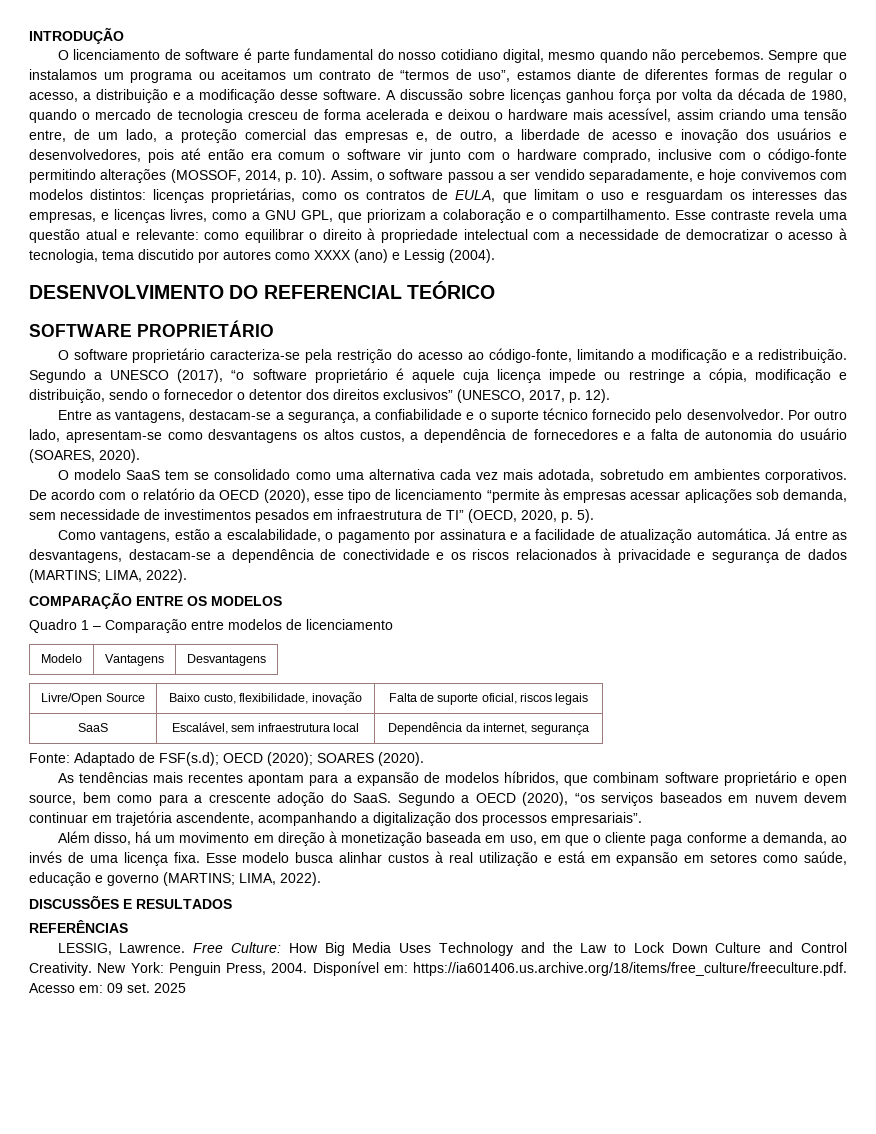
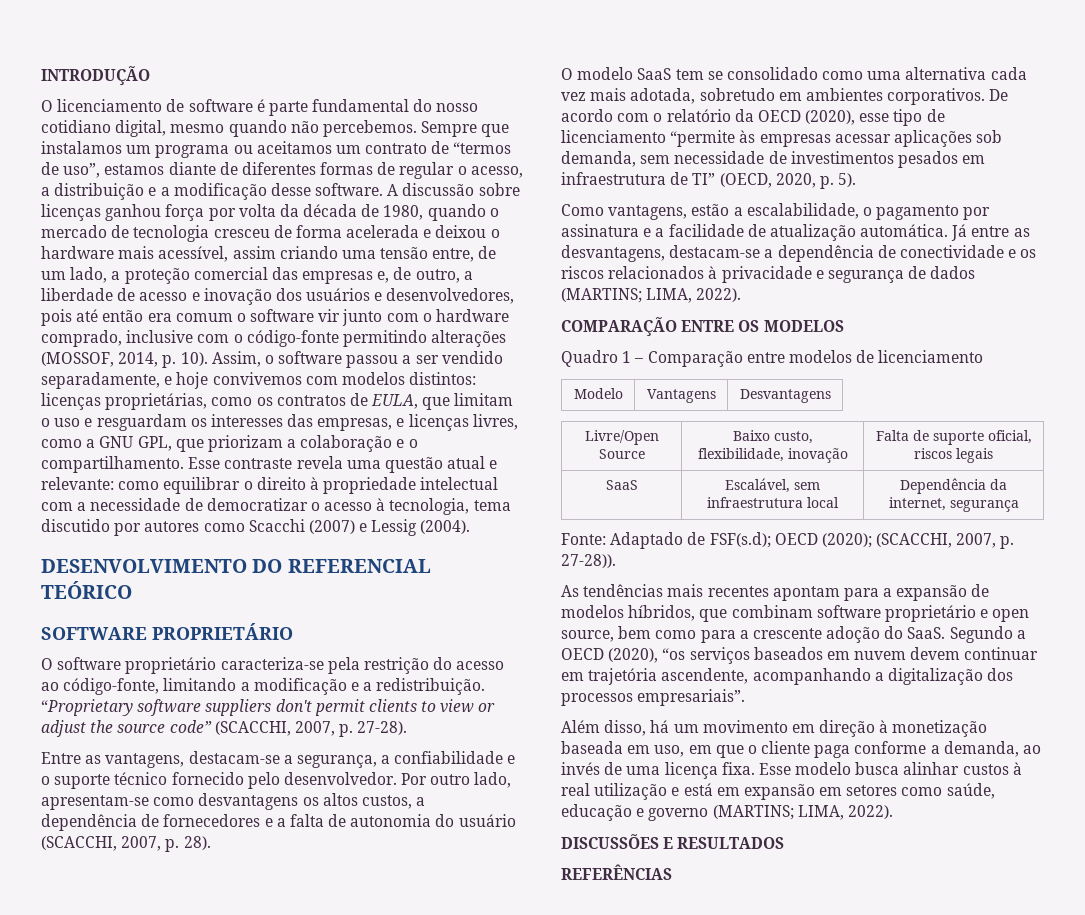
[314,249,388,263] XXXX (ano) -> [248,519,355,534] Scacchi (2007)
[29,368,848,383] [29,389,610,403] Segundo a UNESCO (2017), “o software proprietário é aquele cuja licença impede ou restringe a cópia, modificação e distribuição, sendo o fornecedor o detentor dos direitos exclusivos” (UNESCO, 2017, p. 12). -> [41,699,496,716] [41,720,408,737] “Proprietary software suppliers don't permit clients to view or adjust the source code” (SCACCHI, 2007, p. 27-28).
[29,449,140,463] (SOARES, 2020). -> [41,836,211,852] (SCACCHI, 2007, p. 28).
[317,752,424,766] SOARES (2020). -> [876,533,1015,549] [561,554,616,568] (SCACCHI, 2007, p. 27-28)).
[57,942,847,956] [29,961,847,976] [29,983,186,993] // LESSIG, Lawrence. Free Culture: How Big Media Uses Technology and the Law to Lock Down Culture and Control Creativity. New York: Penguin Press, 2004. Disponível em: https://ia601406.us.archive.org/18/items/free_culture/freeculture.pdf. Acesso em: 09 set. 2025 -> (672, 872) none

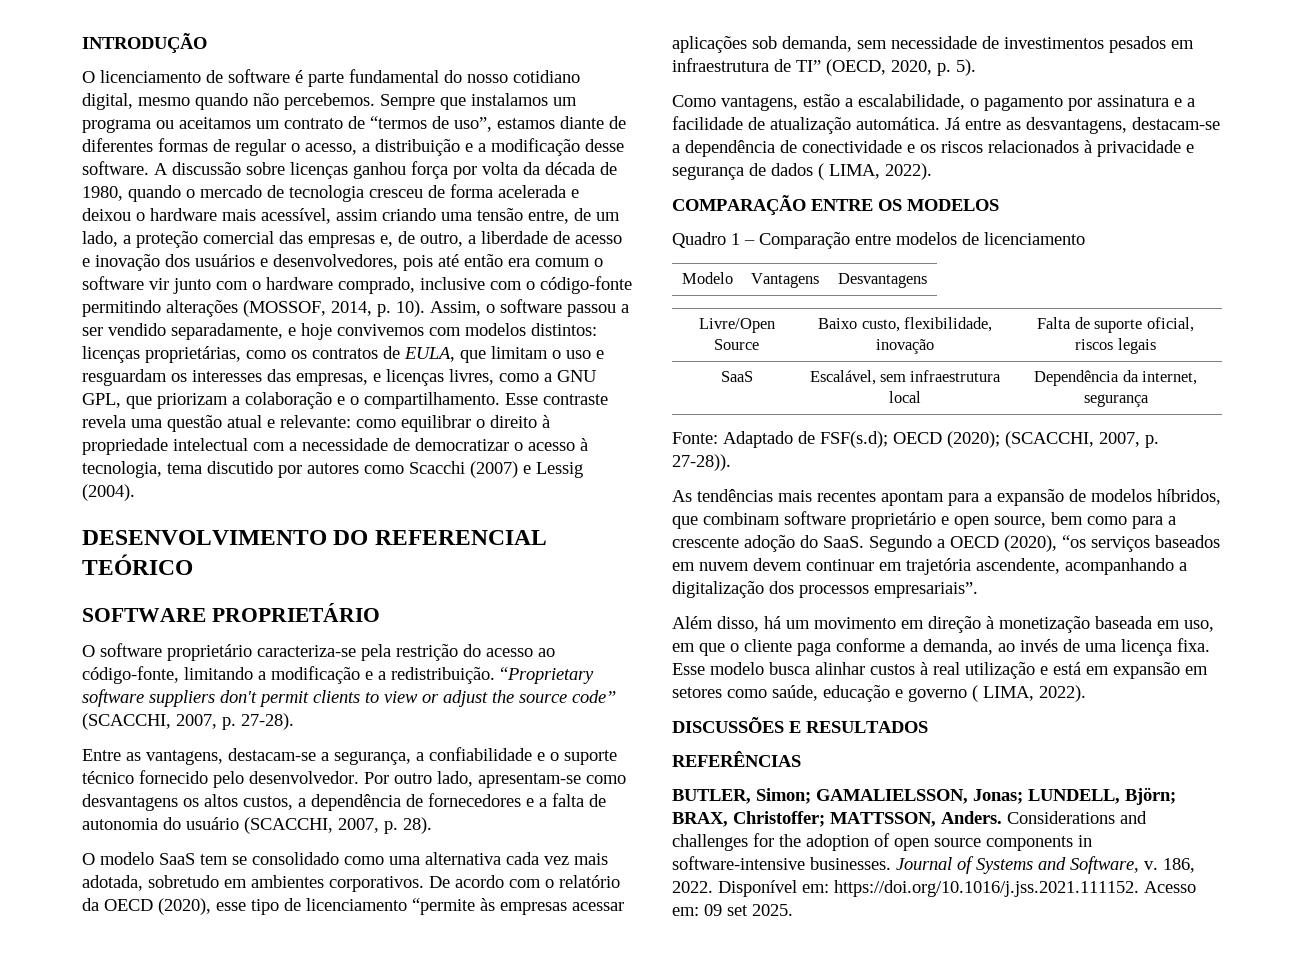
[561,288,642,303] (MARTINS; -> [818,163,824,180] (
[712,805,794,820] (MARTINS; -> [972,685,978,702] (
(672, 872) none -> [672,787,1176,805] [672,811,1147,827] [672,833,1092,851] [672,856,1195,874] [672,880,1196,897] [672,904,793,916] // BUTLER, Simon; GAMALIELSSON, Jonas; LUNDELL, Björn; BRAX, Christoffer; MATTSSON, Anders. Considerations and challenges for the adoption of open source components in software‑intensive businesses. Journal of Systems and Software, v. 186, 2022. Disponível em: https://doi.org/10.1016/j.jss.2021.111152. Acesso em: 09 set 2025.

